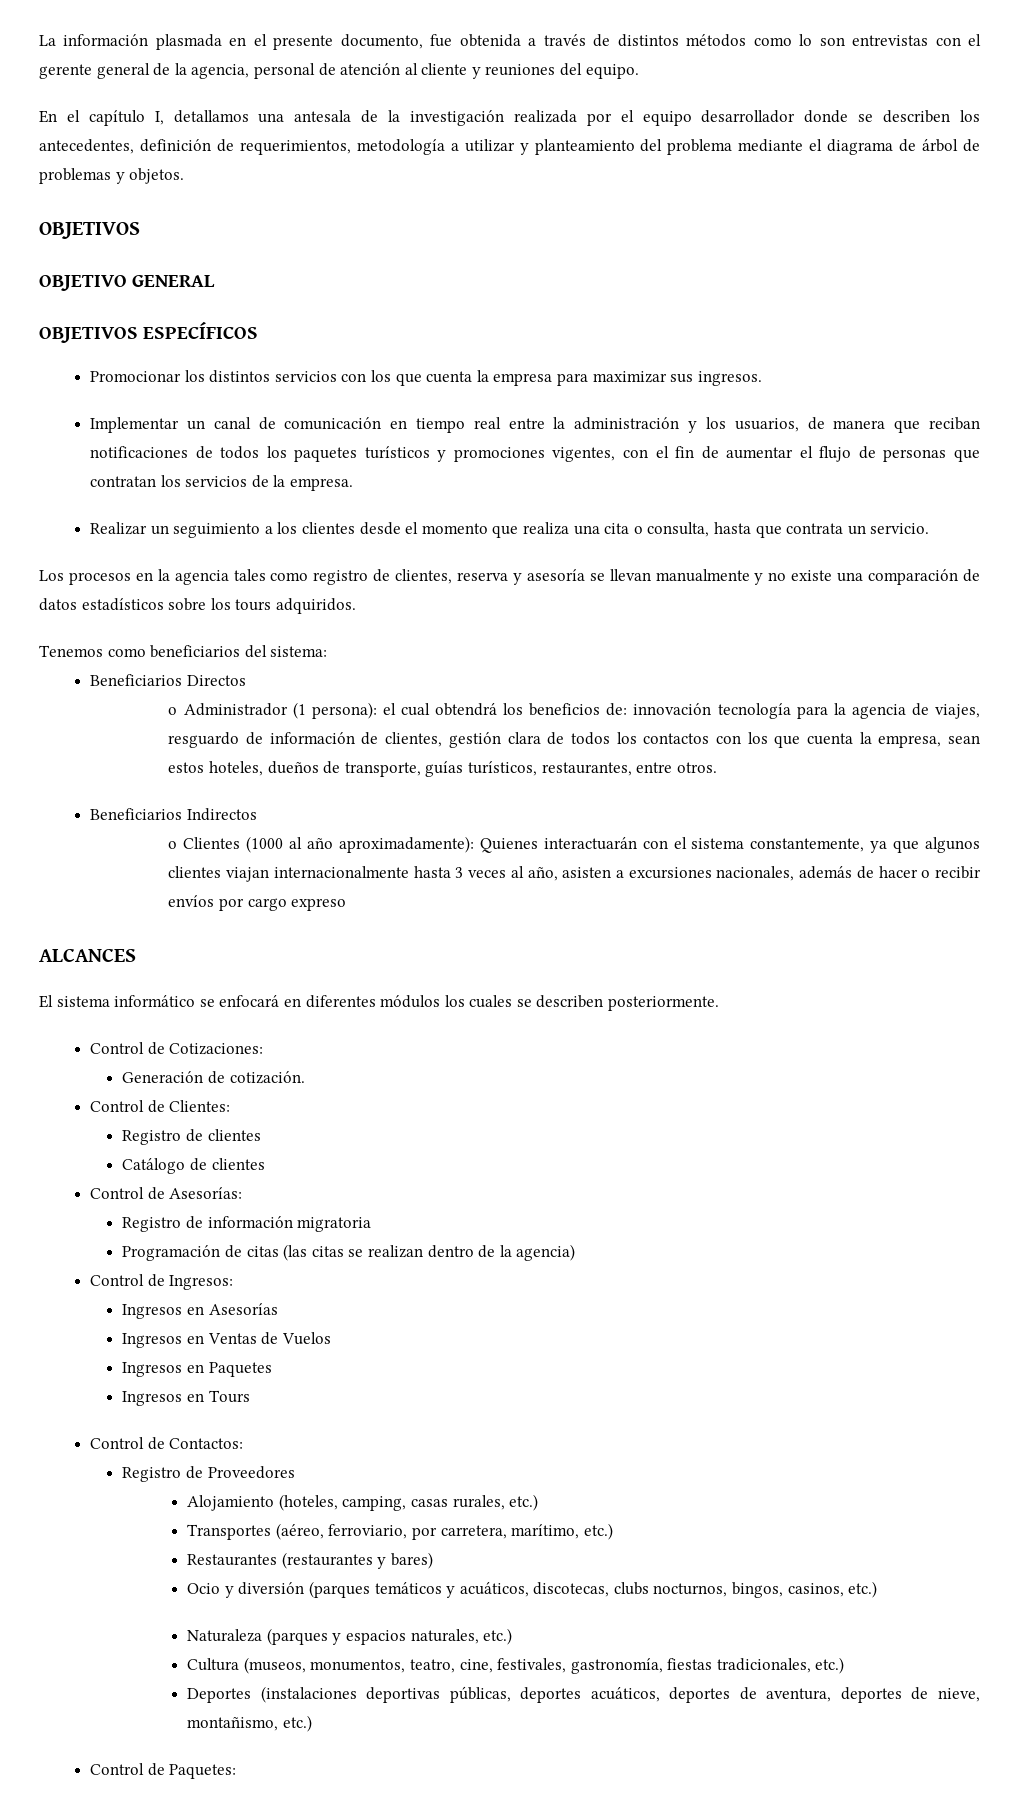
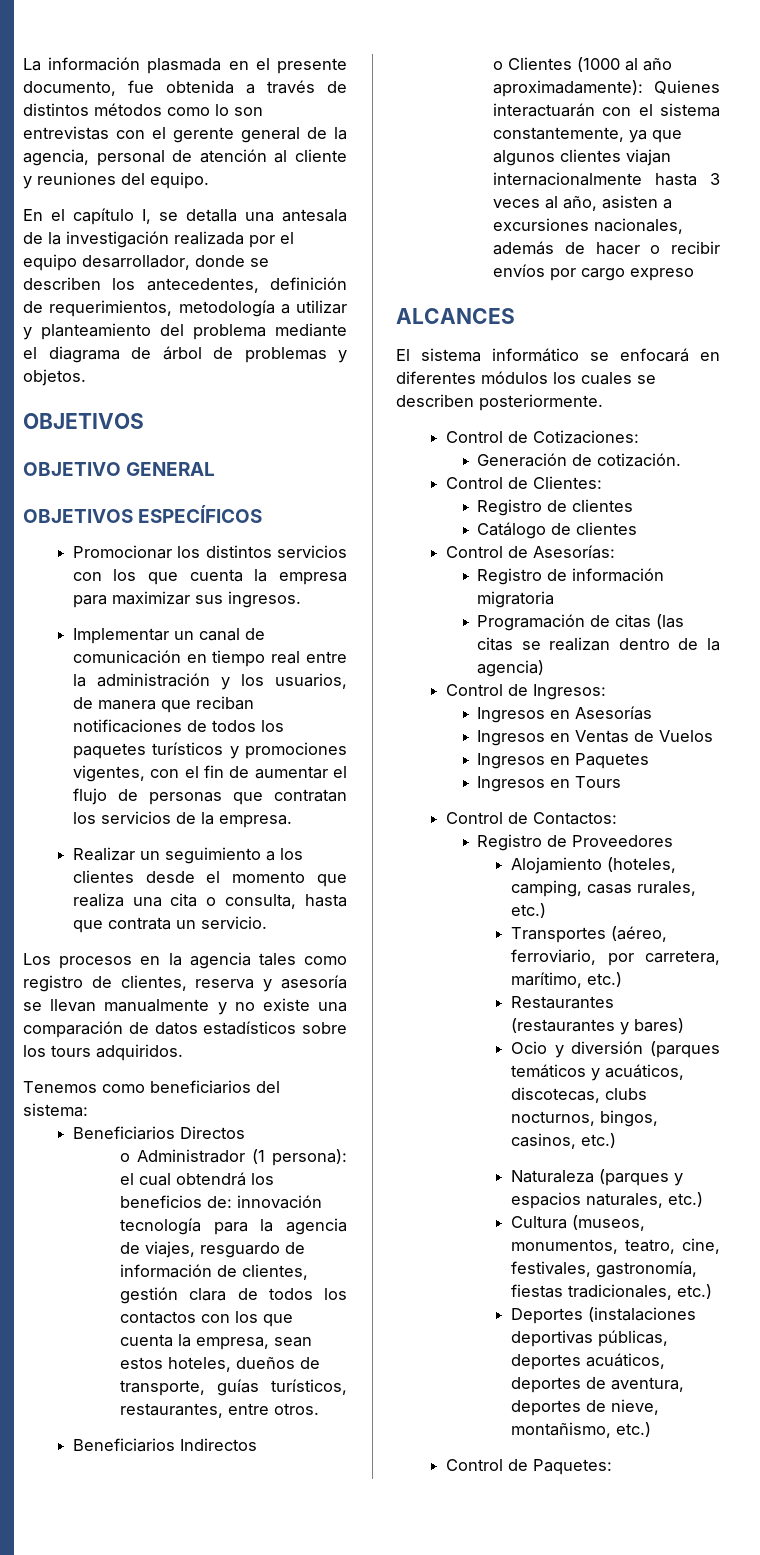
[173,110,249,123] detallamos -> [159,209,237,222] se detalla
[701,110,796,123] desarrollador -> [82,255,190,270] desarrollador,

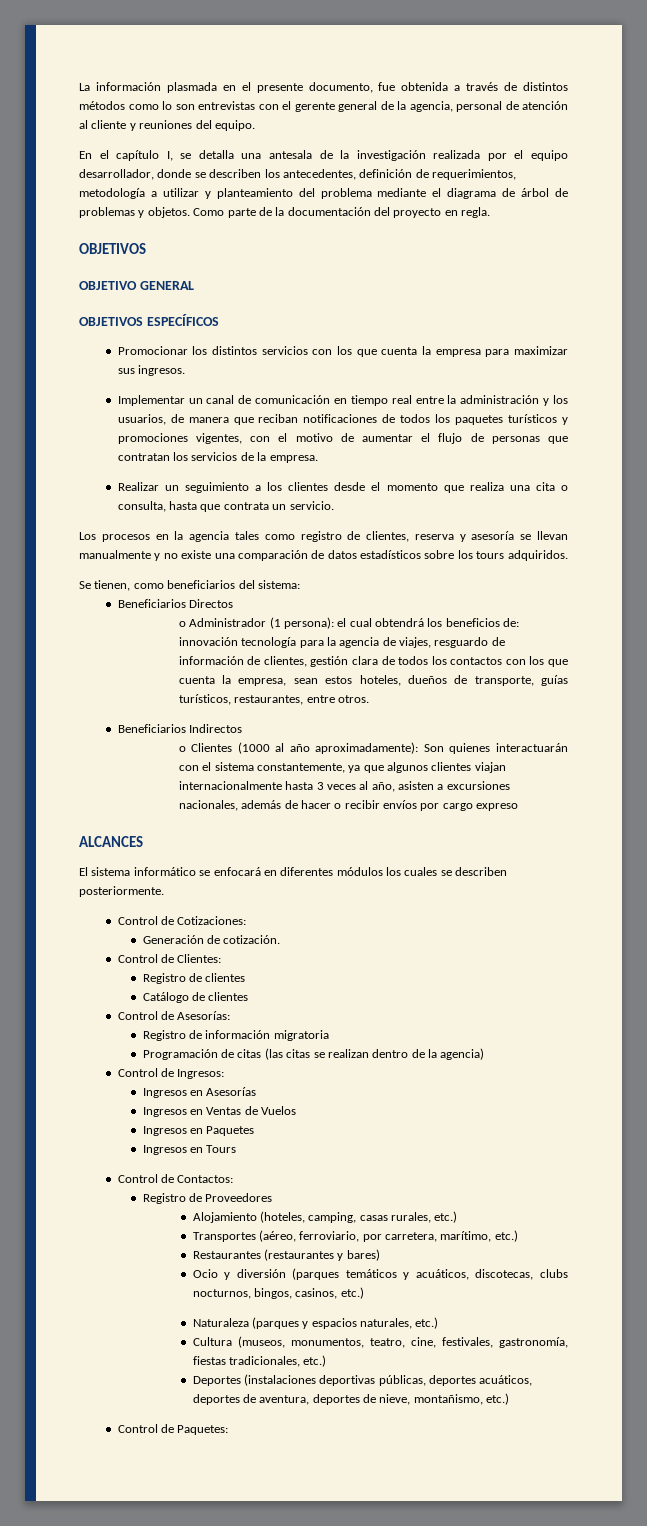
(86, 377) none -> [193,207,491,218] Como parte de la documentación del proyecto en regla.
[203,765,224,778] fin -> [295,433,333,442] motivo
[23,1081,97,1093] Tenemos -> [79,580,131,591] Se tienen,
[654,80,720,94] Quienes -> [423,743,491,754] Son quienes

